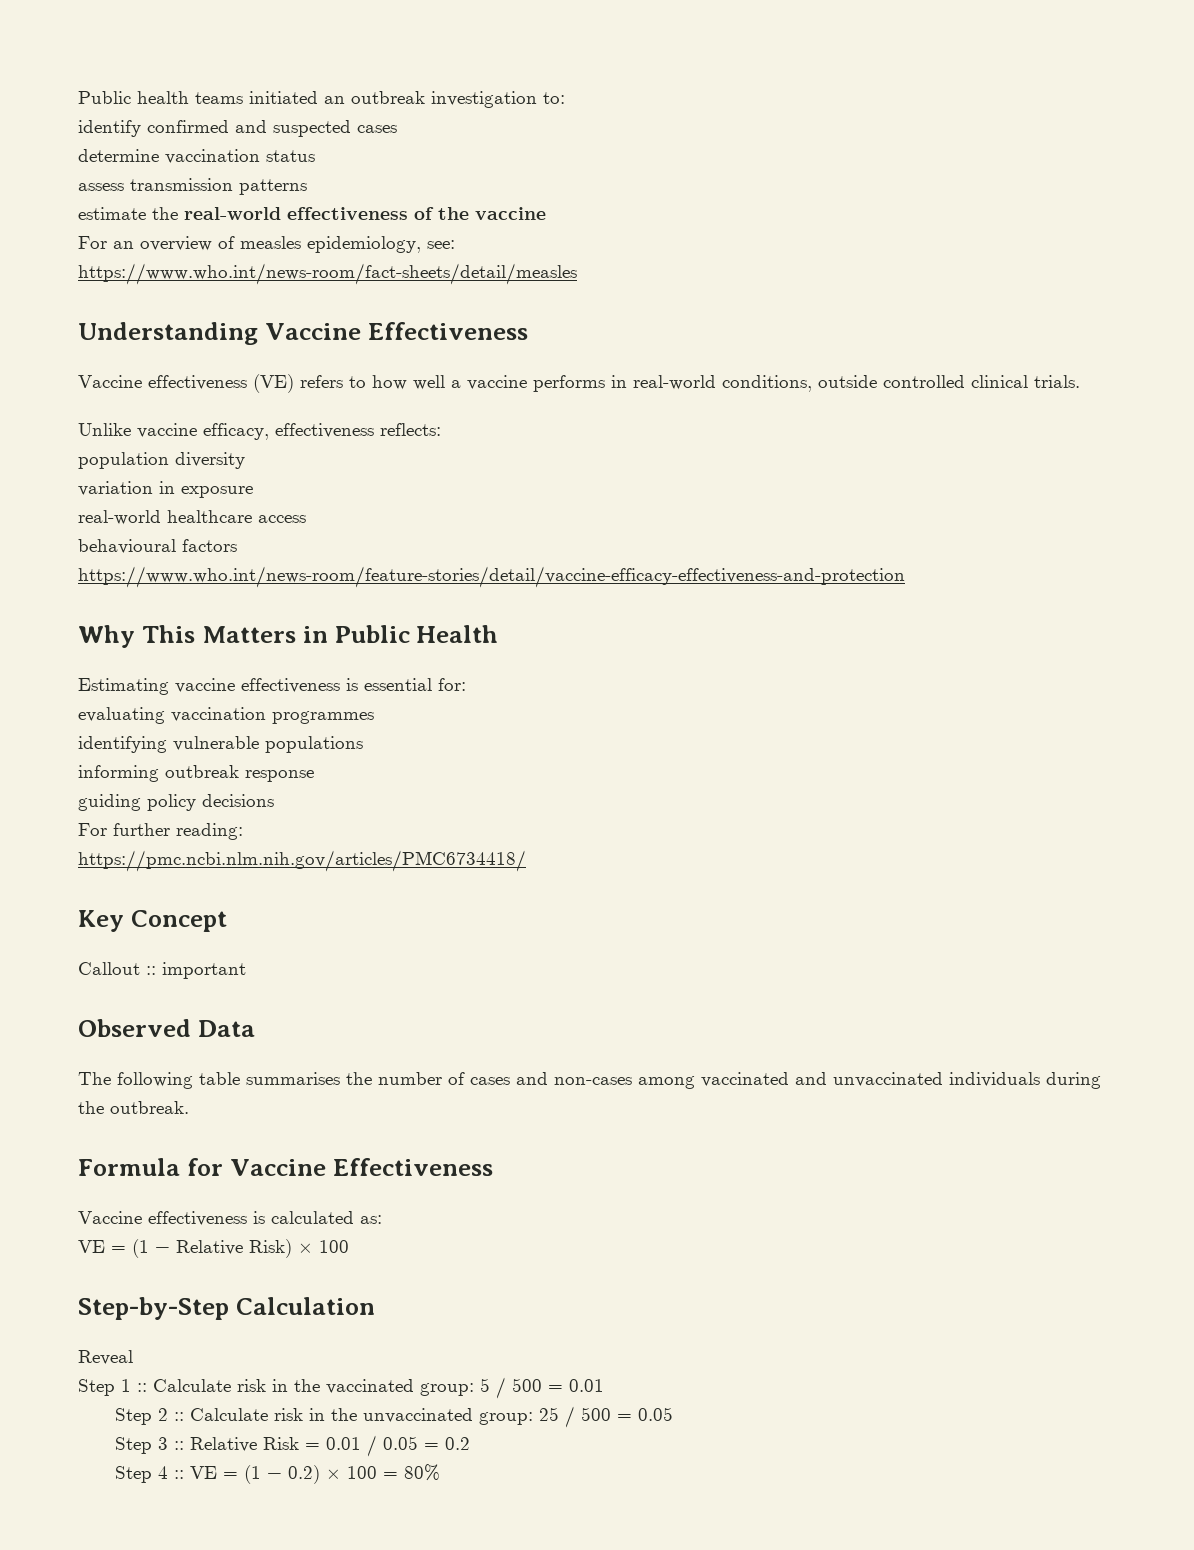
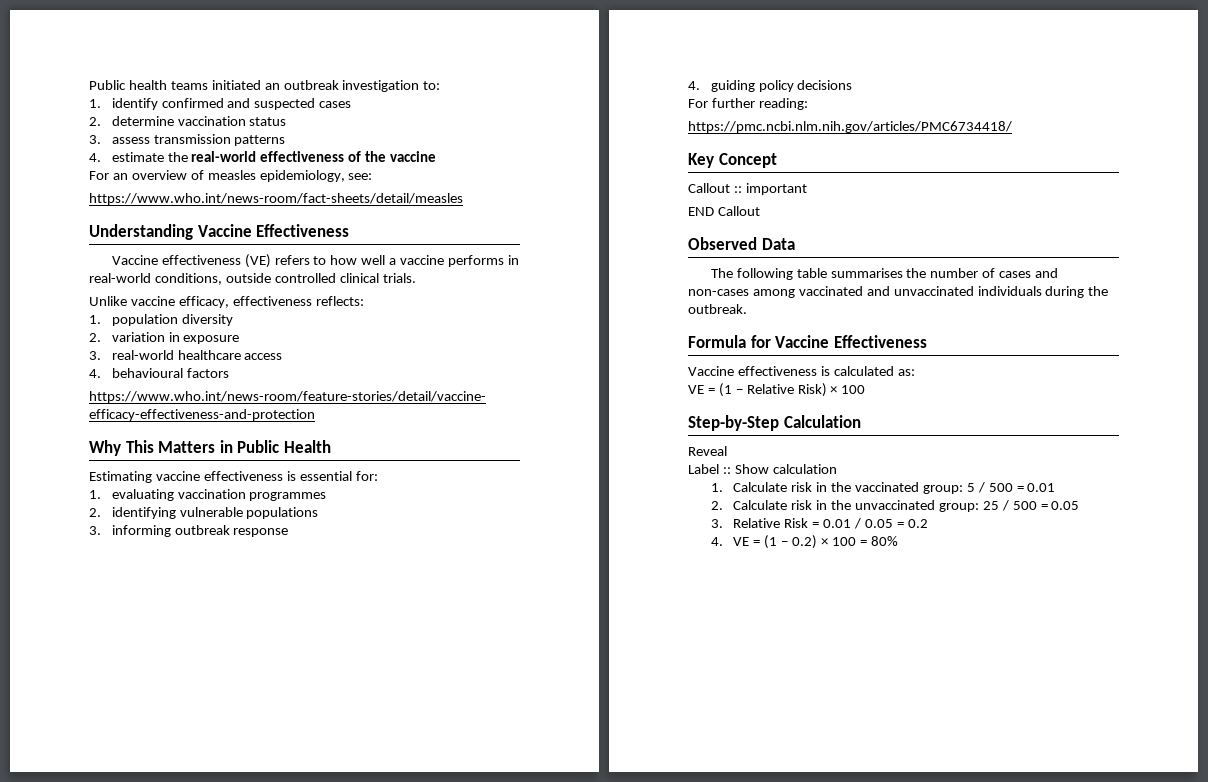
(565, 98) none -> [89,99,101,108] 1.
(397, 129) none -> [89,117,101,126] 2.
(315, 156) none -> [89,135,101,144] 3.
(307, 187) none -> [89,153,101,162] 4.
(441, 429) none -> [89,315,101,324] 1.
(245, 460) none -> [89,333,101,342] 2.
(253, 492) none -> [89,351,101,360] 3.
(306, 519) none -> [89,369,101,378] 4.
(466, 684) none -> [89,490,101,499] 1.
(374, 717) none -> [89,508,101,517] 2.
(363, 744) none -> [89,526,101,535] 3.
(314, 776) none -> [688,81,700,90] 4.
(246, 970) none -> [688,206,760,216] // END Callout
[78,1379,147,1396] Step 1 :: -> [688,464,837,474] [710,483,723,492] Label :: Show calculation // 1.
[115,1408,185,1425] Step 2 :: -> [710,501,723,510] 2.
[115,1437,185,1454] Step 3 :: -> [710,519,723,528] 3.
[115,1466,185,1483] Step 4 :: -> [710,537,723,546] 4.

